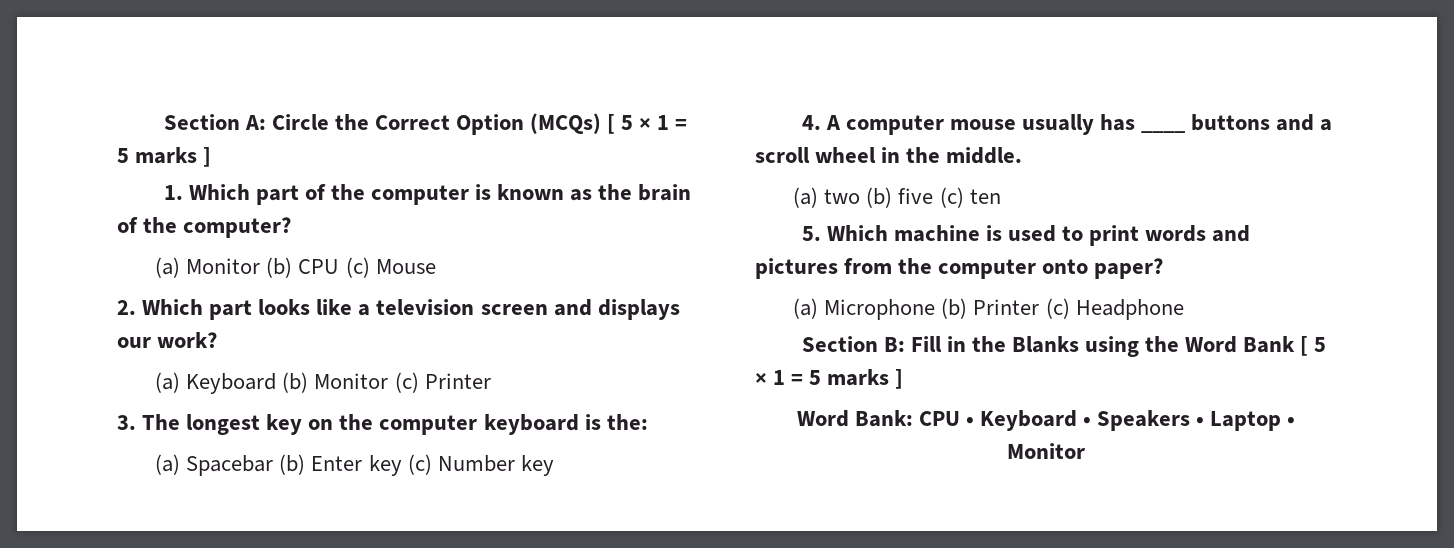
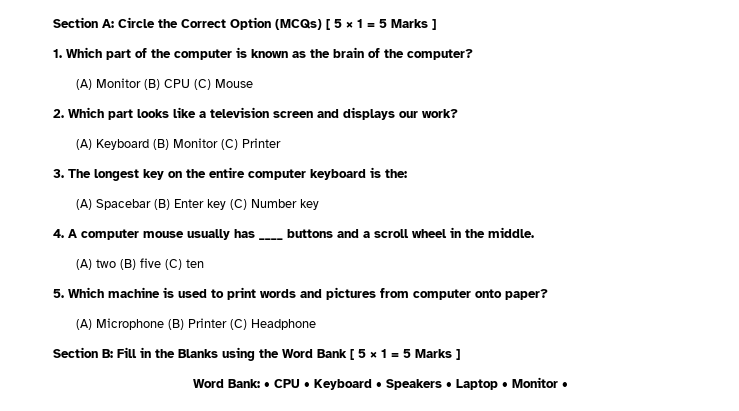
[135,147,198,164] marks -> [391,19,428,28] Marks
[155,257,370,278] (a) Monitor (b) CPU (c) -> [76,78,212,90] (A) Monitor (B) CPU (C)
[155,372,419,394] (a) Keyboard (b) Monitor (c) -> [76,138,239,150] (A) Keyboard (B) Monitor (C)
(374, 422) none -> [209,167,245,178] entire
[155,454,306,476] (a) Spacebar (b) -> [76,199,171,210] (A) Spacebar (B)
[407,454,432,475] (c) -> [230,199,248,210] (C)
[793,187,964,208] (a) two (b) five (c) -> [76,258,183,270] (A) two (B) five (C)
[898,258,933,274] the -> (409, 293) none
[793,298,1070,320] (a) Microphone (b) Printer (c) -> [76,318,248,330] (A) Microphone (B) Printer (C)
[827,369,890,386] marks -> [415,349,452,358] Marks
(913, 418) none -> [263,382,270,388] •
(1085, 451) none -> [561,382,568,388] •

